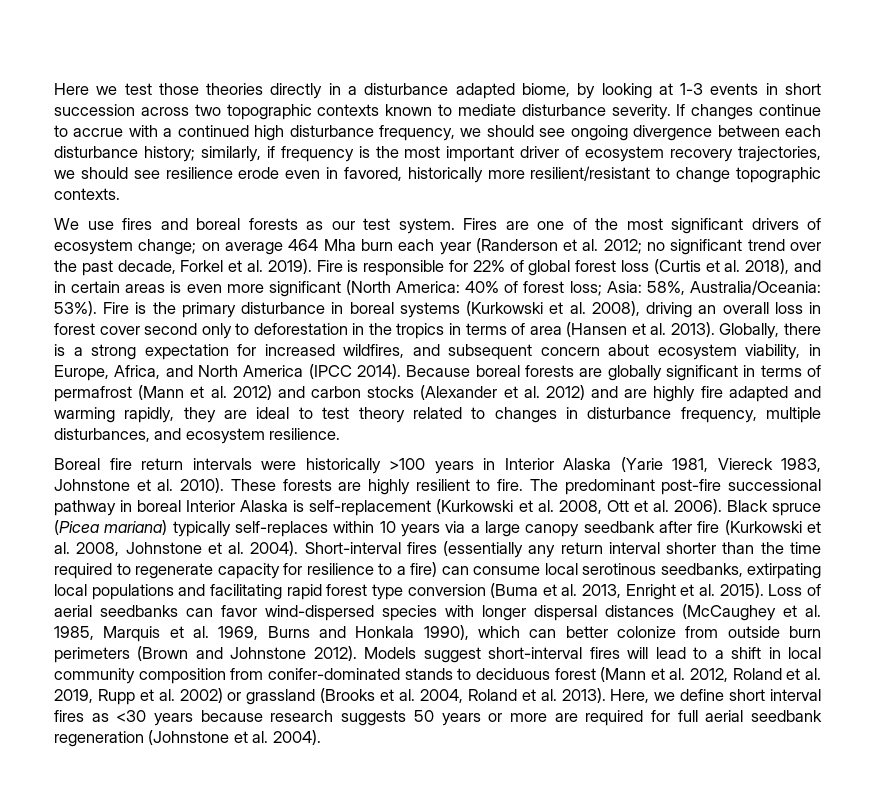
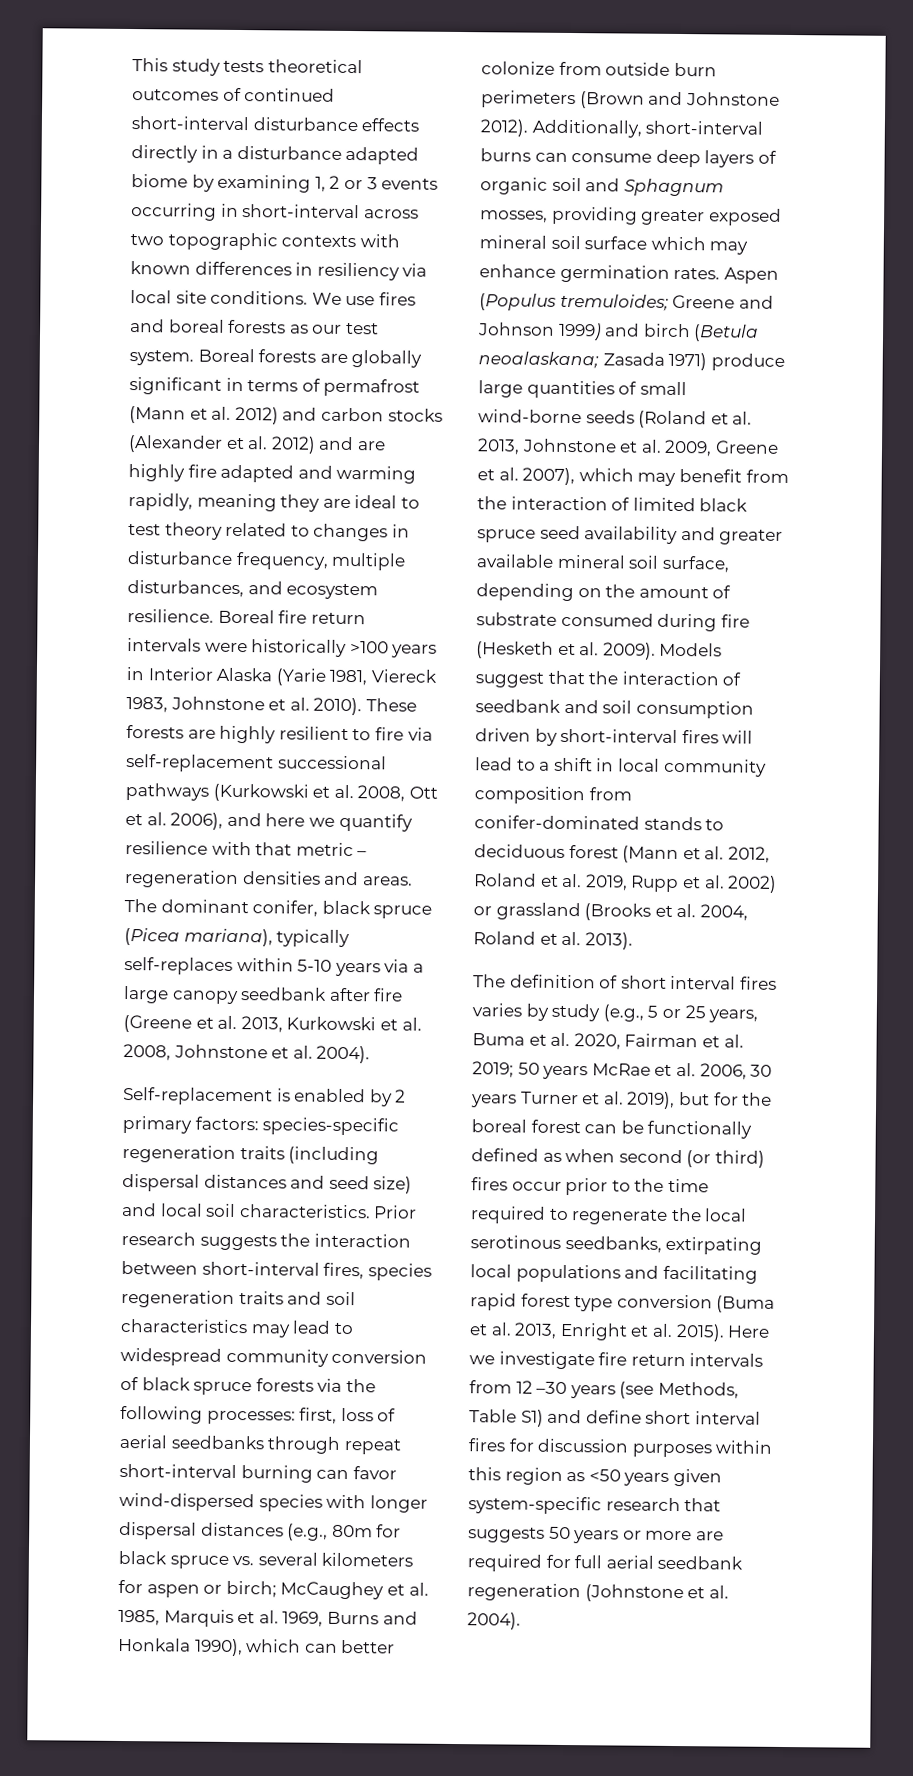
[54,83,264,95] Here we test those theories -> [132,58,363,76] [132,87,336,102] [131,116,420,132] This study tests theoretical outcomes of continued short-interval disturbance effects
[521,83,821,99] [54,104,821,120] [54,125,822,141] [54,146,821,162] [54,166,821,183] [54,188,120,200] biome, by looking at 1-3 events in short succession across two topographic contexts known to mediate disturbance severity. If changes continue to accrue with a continued high disturbance frequency, we should see ongoing divergence between each disturbance history; similarly, if frequency is the most important driver of ecosystem recovery trajectories, we should see resilience erode even in favored, historically more resilient/resistant to change topographic contexts. // -> [131,174,439,193] [131,203,419,221] [130,232,400,251] [130,261,428,281] [130,290,309,305] biome by examining 1, 2 or 3 events occurring in short-interval across two topographic contexts with known differences in resiliency via local site conditions.
[463,218,821,234] [54,238,821,255] [54,259,821,276] [54,280,821,297] [54,301,822,318] [54,322,821,339] [54,344,822,360] [54,364,520,381] Fires are one of the most significant drivers of ecosystem change; on average 464 Mha burn each year (Randerson et al. 2012; no significant trend over the past decade, Forkel et al. 2019). Fire is responsible for 22% of global forest loss (Curtis et al. 2018), and in certain areas is even more significant (North America: 40% of forest loss; Asia: 58%, Australia/Oceania: 53%). Fire is the primary disturbance in boreal systems (Kurkowski et al. 2008), driving an overall loss in forest cover second only to deforestation in the tropics in terms of area (Hansen et al. 2013). Globally, there is a strong expectation for increased wildfires, and subsequent concern about ecosystem viability, in Europe, Africa, and North America (IPCC 2014). Because boreal -> [197,348,255,363] Boreal
(175, 415) none -> [196,493,277,512] meaning
(341, 434) // -> (214, 616) none
[497,479,821,495] [54,500,432,516] fire. The predominant post-fire successional pathway in boreal Interior Alaska is self-replacement -> [374,727,433,741] [126,753,387,773] [125,782,209,801] fire via self-replacement successional pathways
[673,499,768,514] 2006). Black -> [170,812,413,832] [125,840,368,857] [124,869,413,889] [124,898,371,917] 2006), and here we quantify resilience with that metric – regeneration densities and areas. The dominant conifer, black
[104,520,168,535] mariana) -> [183,928,273,947] mariana),
[379,521,396,533] 10 -> [297,959,333,972] 5-10
[724,520,802,535] (Kurkowski -> [123,1014,377,1033] (Greene et al. 2013, Kurkowski
[304,541,821,558] [54,562,821,579] [54,583,821,600] [54,605,178,617] Short-interval fires (essentially any return interval shorter than the time required to regenerate capacity for resilience to a fire) can consume local serotinous seedbanks, extirpating local populations and facilitating rapid forest type conversion (Buma et al. 2013, Enright et al. 2015). Loss of aerial seedbanks -> [123,1086,407,1107] [122,1115,400,1136] [122,1144,380,1165] [122,1173,413,1194] [122,1202,418,1219] [121,1231,411,1251] [121,1260,432,1281] [121,1289,356,1308] [120,1318,354,1338] [120,1347,428,1367] [120,1376,376,1396] [120,1405,397,1425] [119,1434,401,1455] [119,1463,313,1483] // Self-replacement is enabled by 2 primary factors: species-specific regeneration traits (including dispersal distances and seed size) and local soil characteristics. Prior research suggests the interaction between short-interval fires, species regeneration traits and soil characteristics may lead to widespread community conversion of black spruce forests via the following processes: first, loss of aerial seedbanks through repeat short-interval burning
[682,604,776,621] (McCaughey -> [287,1523,402,1541] [118,1550,414,1569] [118,1579,385,1600] (e.g., 80m for black spruce vs. several kilometers for aspen or birch; McCaughey
[364,647,481,663] Models suggest -> [531,119,764,138] [480,148,777,168] [480,177,724,197] [480,206,782,226] [479,235,749,255] [479,264,779,284] [479,293,774,311] [478,322,760,342] [478,351,785,371] [478,380,687,399] [478,409,753,429] [477,438,779,457] [477,467,789,486] [477,496,749,512] [477,525,784,545] [476,554,730,573] [476,583,732,602] [476,612,750,632] [476,641,723,660] [475,670,742,688] [475,699,754,719] [475,728,558,746] Additionally, short-interval burns can consume deep layers of organic soil and Sphagnum mosses, providing greater exposed mineral soil surface which may enhance germination rates. Aspen (Populus tremuloides; Greene and Johnson 1999) and birch (Betula neoalaskana; Zasada 1971) produce large quantities of small wind-borne seeds (Roland et al. 2013, Johnstone et al. 2009, Greene et al. 2007), which may benefit from the interaction of limited black spruce seed availability and greater available mineral soil surface, depending on the amount of substrate consumed during fire (Hesketh et al. 2009). Models suggest that the interaction of seedbank and soil consumption driven by
[610,689,822,703] [54,710,334,726] Here, we define short interval fires as <30 years because research -> [473,974,777,990] [472,1003,759,1023] [472,1032,744,1050] [472,1061,773,1080] [471,1091,773,1109] [471,1119,753,1139] [471,1148,765,1168] [471,1177,709,1196] [470,1206,748,1225] [470,1235,763,1255] [470,1264,758,1284] [470,1293,776,1313] [469,1322,771,1342] [469,1351,764,1370] [469,1380,739,1399] [469,1409,761,1427] [468,1438,773,1458] [468,1467,722,1487] [468,1496,722,1515] // The definition of short interval fires varies by study (e.g., 5 or 25 years, Buma et al. 2020, Fairman et al. 2019; 50 years McRae et al. 2006, 30 years Turner et al. 2019), but for the boreal forest can be functionally defined as when second (or third) fires occur prior to the time required to regenerate the local serotinous seedbanks, extirpating local populations and facilitating rapid forest type conversion (Buma et al. 2013, Enright et al. 2015). Here we investigate fire return intervals from 12 –30 years (see Methods, Table S1) and define short interval fires for discussion purposes within this region as <50 years given system-specific research that

